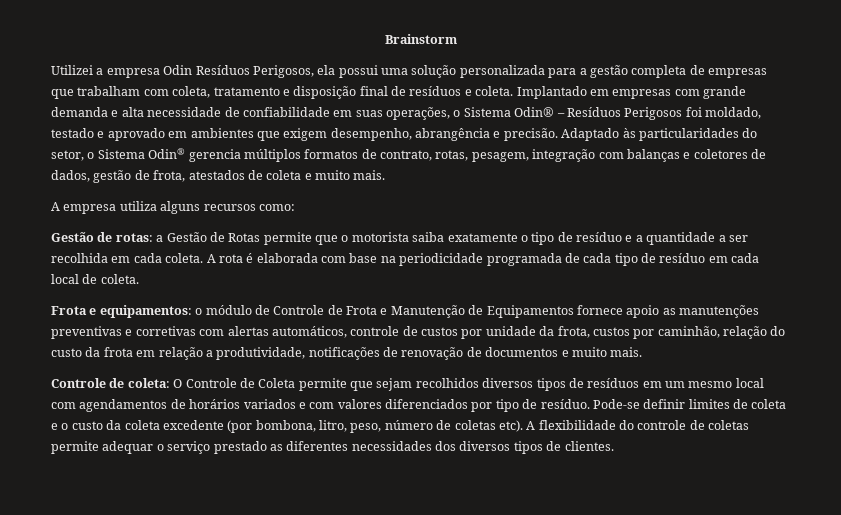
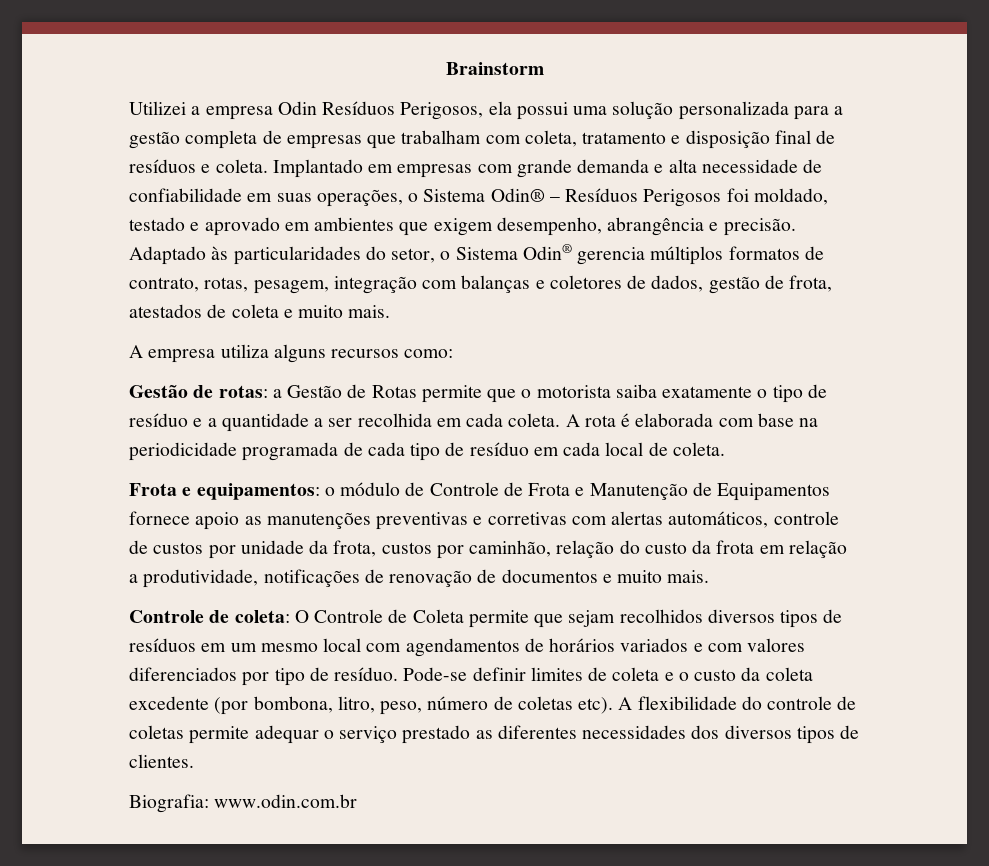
(614, 446) none -> [129,794,358,813] // Biografia: www.odin.com.br

